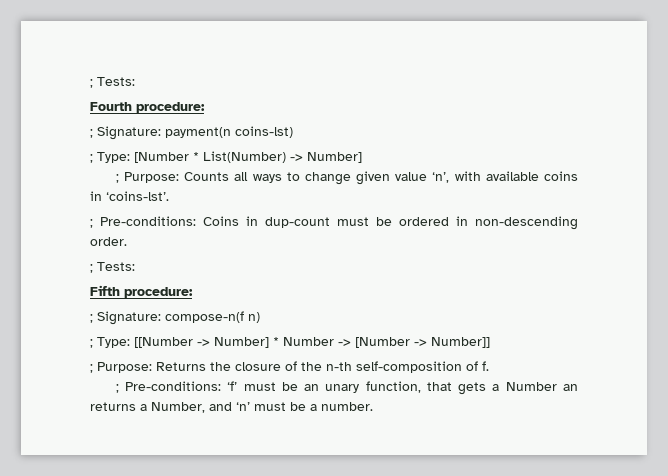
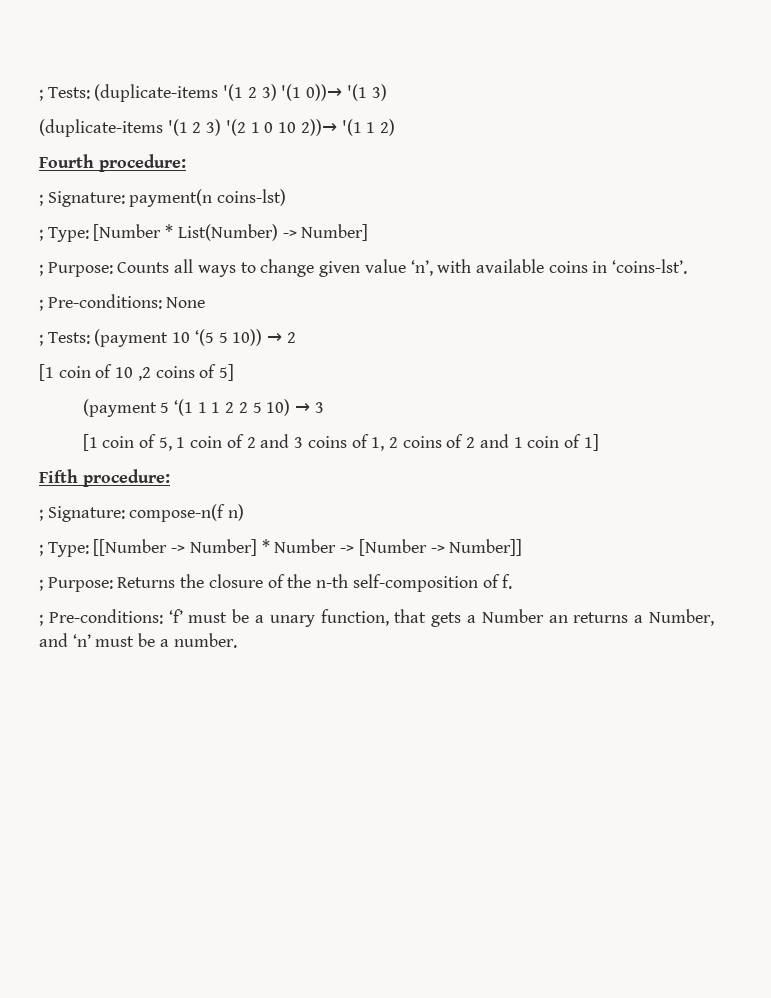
[90,77,135,88] ; Tests: -> [39,84,387,102] [39,119,395,137] ; Tests: (duplicate-items '(1 2 3) '(1 0))→ '(1 3) // (duplicate-items '(1 2 3) '(2 1 0 10 2))→ '(1 1 2)
[203,216,578,230] [90,237,127,246] [90,262,135,273] Coins in dup-count must be ordered in non-descending order. // ; Tests: -> [166,297,206,308] [39,329,296,347] [39,364,235,381] [82,399,324,417] [82,434,599,451] None // ; Tests: (payment 10 ‘(5 5 10)) → 2 // [1 coin of 10 ,2 coins of 5] // (payment 5 ‘(1 1 1 2 2 5 10) → 3 // [1 coin of 5, 1 coin of 2 and 3 coins of 1, 2 coins of 2 and 1 coin of 1]
[304,384,320,391] an -> [255,615,264,623] a

